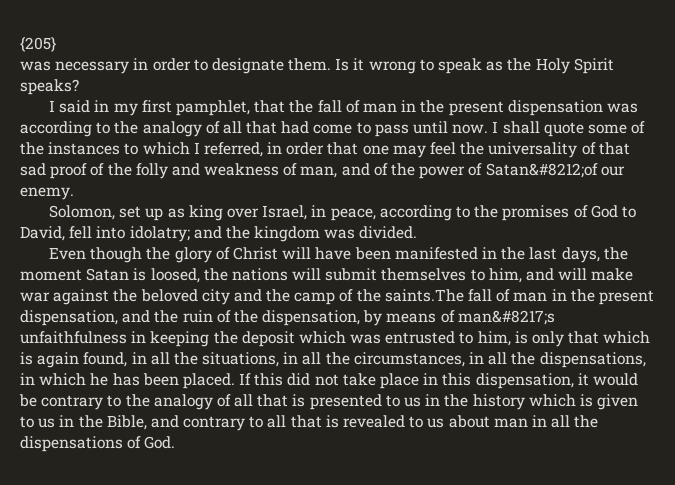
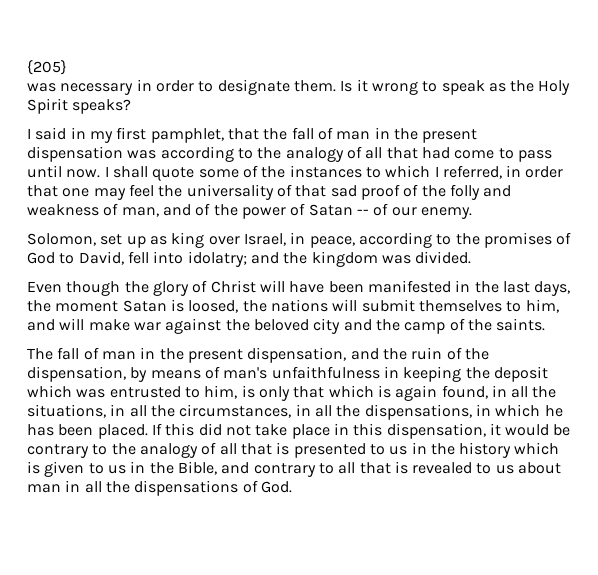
[485,163,598,178] Satan&#8212;of -> [308,203,389,216] Satan -- of
[384,289,464,302] saints.The -> [496,318,546,331] [27,348,53,360] saints. // The
[457,310,555,325] man&#8217;s -> [223,367,268,379] man's

